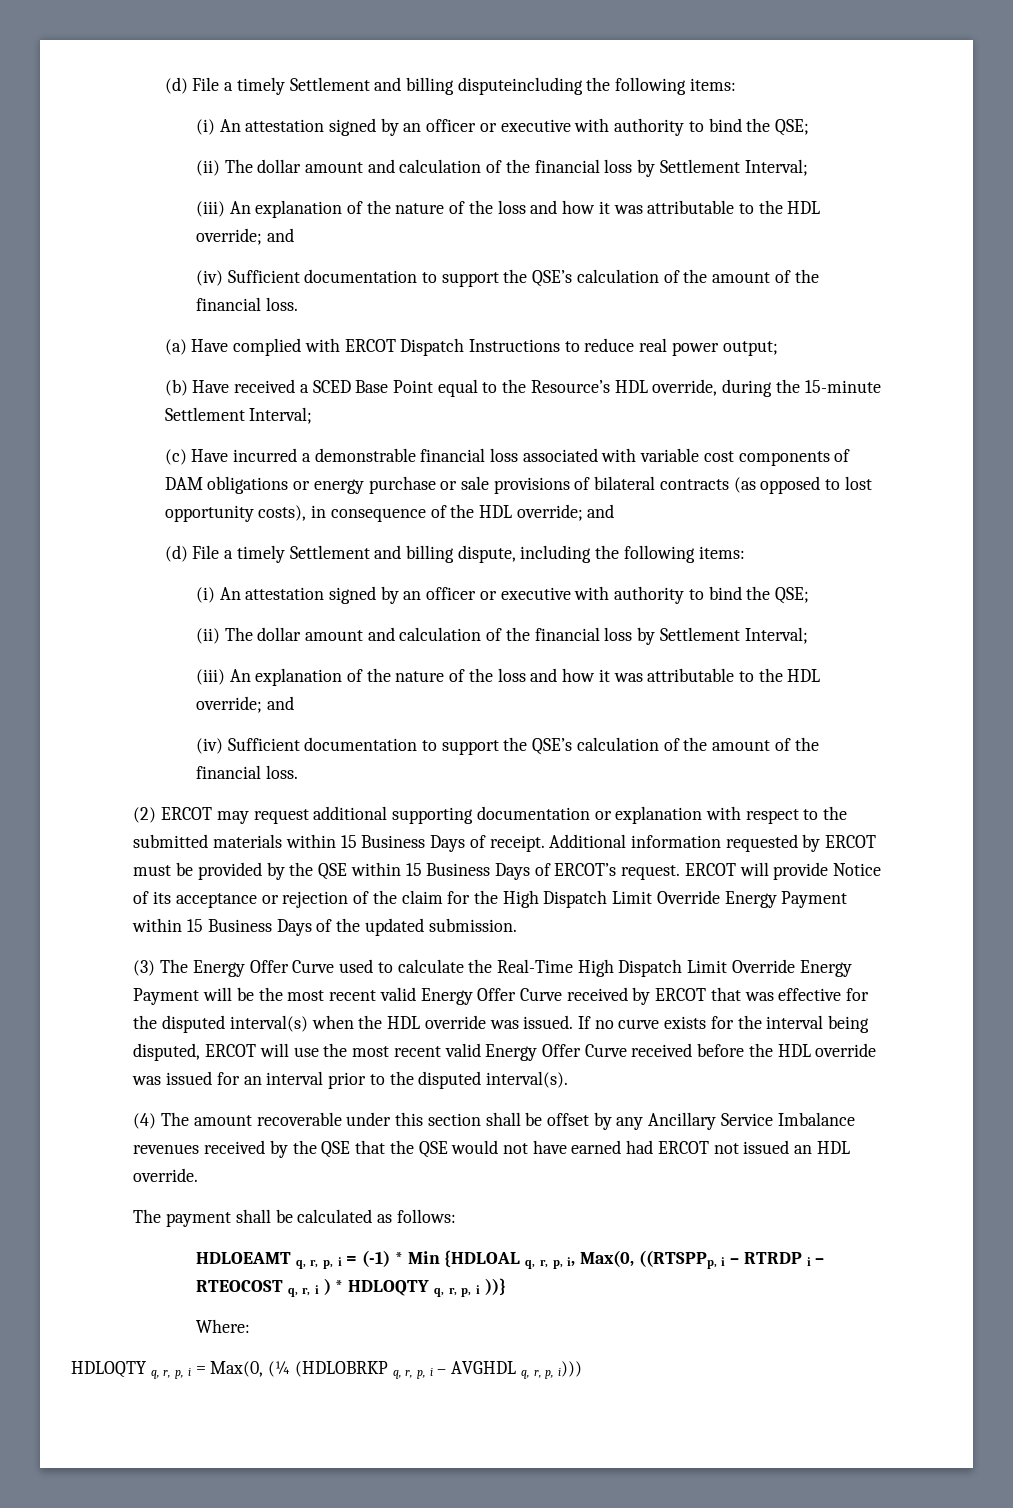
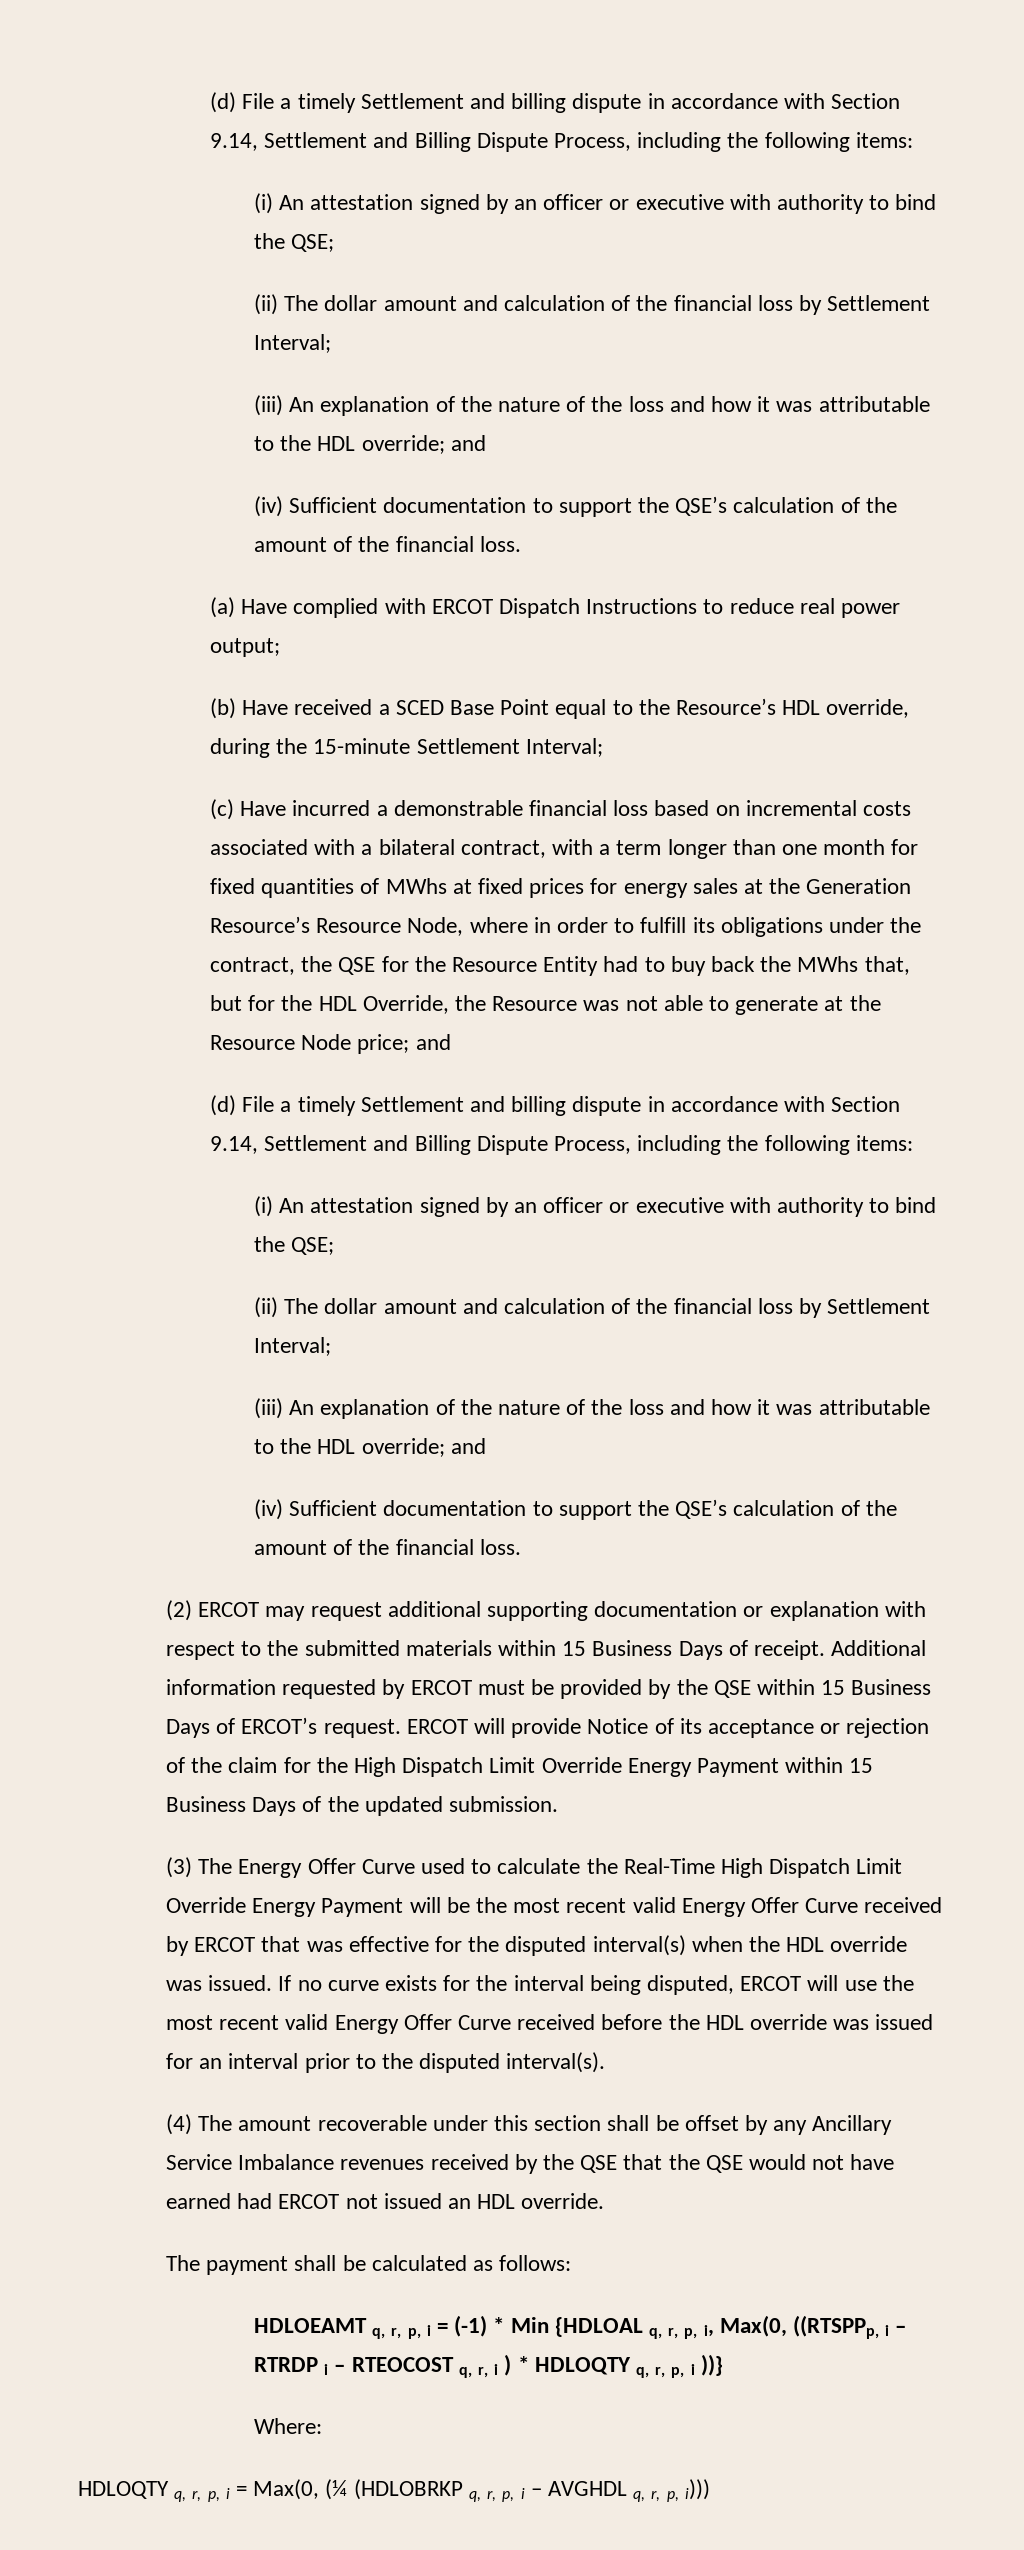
[164,77,583,95] (d) File a timely Settlement and billing disputeincluding -> [209,92,901,113] [209,132,722,152] (d) File a timely Settlement and billing dispute in accordance with Section 9.14, Settlement and Billing Dispute Process, including
[522,448,851,466] [164,476,872,494] [164,504,583,522] associated with variable cost components of DAM obligations or energy purchase or sale provisions of bilateral contracts (as opposed to lost opportunity costs), in consequence of the HDL override; -> [654,800,912,816] [209,839,919,859] [209,878,912,898] [209,916,922,937] [209,956,910,976] [209,995,881,1015] [209,1034,410,1054] based on incremental costs associated with a bilateral contract, with a term longer than one month for fixed quantities of MWhs at fixed prices for energy sales at the Generation Resource’s Resource Node, where in order to fulfill its obligations under the contract, the QSE for the Resource Entity had to buy back the MWhs that, but for the HDL Override, the Resource was not able to generate at the Resource Node price;
[457,545,516,563] dispute, -> [572,1096,901,1116] [209,1135,631,1155] dispute in accordance with Section 9.14, Settlement and Billing Dispute Process,

